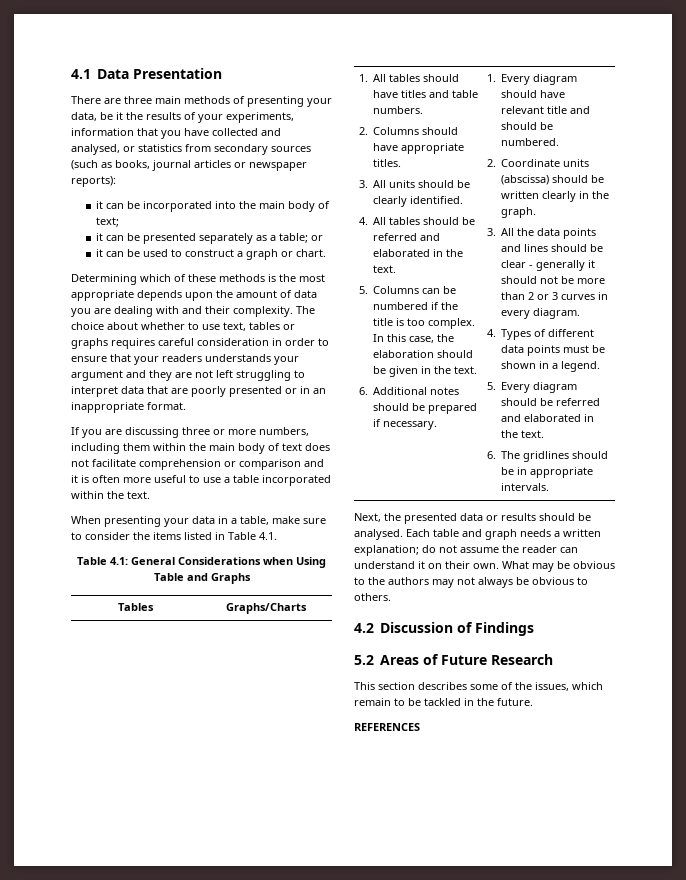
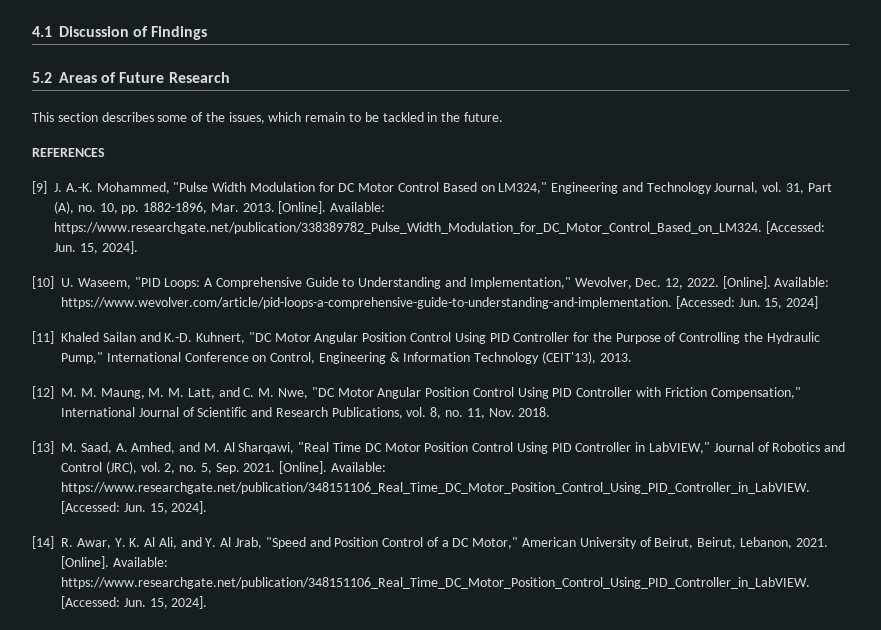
[96,68,222,79] [71,96,332,107] [71,112,294,123] [71,128,281,139] [71,144,311,155] [71,160,307,171] [71,176,116,187] [95,201,330,212] [95,217,119,227] [95,233,323,244] [95,249,326,260] [71,274,325,285] [71,290,317,301] [71,306,315,317] [71,322,295,331] [71,338,329,349] [71,354,299,365] [71,370,305,381] [71,386,326,397] [71,402,186,413] [71,427,309,438] [71,443,330,454] [71,459,324,470] [71,475,331,486] [71,491,150,499] [71,516,326,527] [71,532,277,540] [77,557,326,568] [153,573,251,584] [118,603,154,611] [225,603,307,614] [358,74,460,82] [373,90,479,98] [373,106,424,114] [358,127,459,135] [373,143,465,154] [373,159,402,167] [358,180,471,188] [373,196,464,207] [358,217,476,225] [373,233,441,241] [373,249,464,257] [373,265,397,273] [358,286,457,294] [373,302,459,310] [373,318,476,329] [373,334,455,343] [373,350,474,358] [373,366,478,377] [358,387,460,395] [373,403,478,414] [373,419,438,430] [486,74,578,85] [501,90,566,98] [501,106,591,114] [501,122,554,130] [501,138,560,146] [486,159,590,167] [501,175,605,185] [501,191,610,202] [501,207,537,218] [486,228,597,239] [501,244,604,252] [501,260,596,271] [501,276,606,284] [501,292,609,300] [501,308,581,319] [486,329,595,340] [501,345,606,356] [501,361,601,372] [486,382,578,393] [501,398,601,406] [501,414,595,422] [501,430,545,438] [486,451,609,462] [501,467,594,478] [501,483,550,491] [354,513,591,524] [354,529,601,540] [354,545,578,556] [354,561,615,572] [354,577,588,588] [354,593,391,601] [354,623,374,633] Data Presentation // There are three main methods of presenting your data, be it the results of your experiments, information that you have collected and analysed, or statistics from secondary sources (such as books, journal articles or newspaper reports): // it can be incorporated into the main body of text; // it can be presented separately as a table; or // it can be used to construct a graph or chart. // Determining which of these methods is the most appropriate depends upon the amount of data you are dealing with and their complexity. The choice about whether to use text, tables or graphs requires careful consideration in order to ensure that your readers understands your argument and they are not left struggling to interpret data that are poorly presented or in an inappropriate format. // If you are discussing three or more numbers, including them within the main body of text does not facilitate comprehension or comparison and it is often more useful to use a table incorporated within the text. // When presenting your data in a table, make sure to consider the items listed in Table 4.1. // Table 4.1: General Considerations when Using Table and Graphs // Tables | Graphs/Charts // 1. All tables should have titles and table numbers. // 2. Columns should have appropriate titles. // 3. All units should be clearly identified. // 4. All tables should be referred and elaborated in the text. // 5. Columns can be numbered if the title is too complex. In this case, the elaboration should be given in the text. // 6. Additional notes should be prepared if necessary. | 1. Every diagram should have relevant title and should be numbered. // 2. Coordinate units (abscissa) should be written clearly in the graph. // 3. All the data points and lines should be clear - generally it should not be more than 2 or 3 curves in every diagram. // 4. Types of different data points must be shown in a legend. // 5. Every diagram should be referred and elaborated in the text. // 6. The gridlines should be in appropriate intervals. // Next, the presented data or results should be analysed. Each table and graph needs a written explanation; do not assume the reader can understand it on their own. What may be obvious to the authors may not always be obvious to others. // 4.2 -> (52, 31) none
(420, 727) none -> [32,181,832,194] [54,201,386,214] [54,221,825,234] [54,241,138,254] [32,276,830,289] [61,296,819,309] [32,331,820,344] [61,351,632,364] [32,386,801,399] [61,407,551,419] [32,441,846,454] [61,461,387,474] [61,482,810,494] [61,501,208,514] [32,536,828,549] [61,556,168,569] [61,577,810,589] [61,596,208,609] // [9] J. A.-K. Mohammed, "Pulse Width Modulation for DC Motor Control Based on LM324," Engineering and Technology Journal, vol. 31, Part (A), no. 10, pp. 1882-1896, Mar. 2013. [Online]. Available: https://www.researchgate.net/publication/338389782_Pulse_Width_Modulation_for_DC_Motor_Control_Based_on_LM324. [Accessed: Jun. 15, 2024]. // [10] U. Waseem, "PID Loops: A Comprehensive Guide to Understanding and Implementation," Wevolver, Dec. 12, 2022. [Online]. Available: https://www.wevolver.com/article/pid-loops-a-comprehensive-guide-to-understanding-and-implementation. [Accessed: Jun. 15, 2024] // [11] Khaled Sailan and K.-D. Kuhnert, "DC Motor Angular Position Control Using PID Controller for the Purpose of Controlling the Hydraulic Pump," International Conference on Control, Engineering & Information Technology (CEIT'13), 2013. // [12] M. M. Maung, M. M. Latt, and C. M. Nwe, "DC Motor Angular Position Control Using PID Controller with Friction Compensation," International Journal of Scientific and Research Publications, vol. 8, no. 11, Nov. 2018. // [13] M. Saad, A. Amhed, and M. Al Sharqawi, "Real Time DC Motor Position Control Using PID Controller in LabVIEW," Journal of Robotics and Control (JRC), vol. 2, no. 5, Sep. 2021. [Online]. Available: https://www.researchgate.net/publication/348151106_Real_Time_DC_Motor_Position_Control_Using_PID_Controller_in_LabVIEW. [Accessed: Jun. 15, 2024]. // [14] R. Awar, Y. K. Al Ali, and Y. Al Jrab, "Speed and Position Control of a DC Motor," American University of Beirut, Beirut, Lebanon, 2021. [Online]. Available: https://www.researchgate.net/publication/348151106_Real_Time_DC_Motor_Position_Control_Using_PID_Controller_in_LabVIEW. [Accessed: Jun. 15, 2024].

